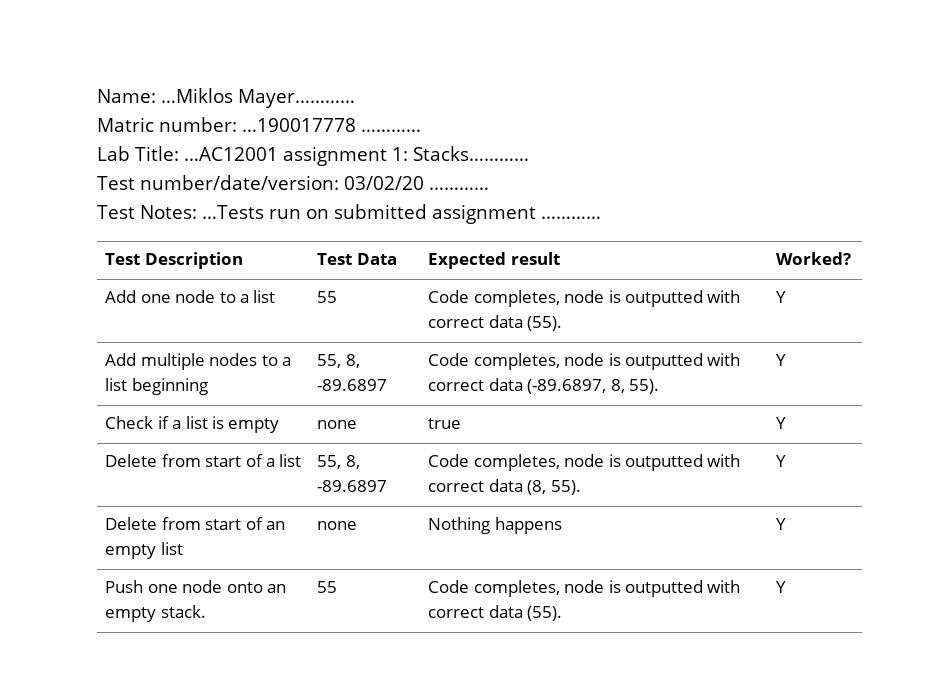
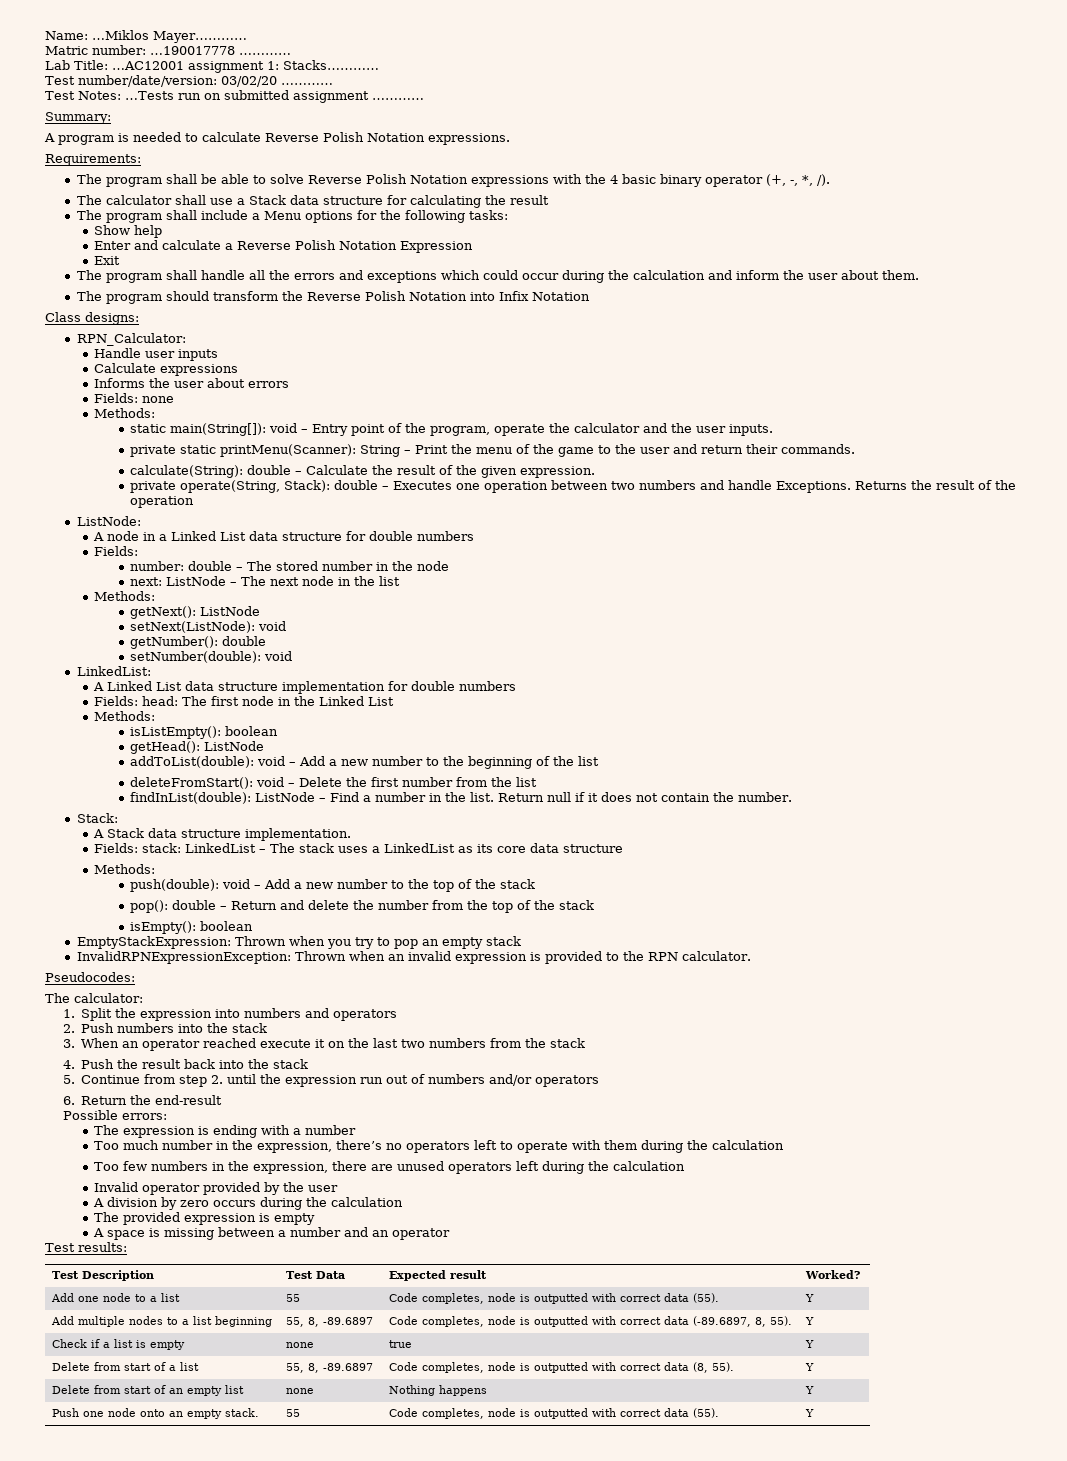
(601, 217) none -> [45,112,111,124] [44,132,510,145] [45,154,141,166] [76,174,830,187] [76,195,549,208] [76,210,508,223] [94,225,163,238] [94,240,474,253] [94,256,121,265] [76,270,919,283] [76,291,590,304] [45,312,139,325] [76,333,186,346] [94,348,219,361] [94,363,239,376] [94,378,290,388] [94,393,175,403] [94,408,156,418] [129,423,773,436] [129,444,855,457] [129,465,595,478] [129,480,1016,493] [129,496,194,508] [76,516,141,526] [93,531,475,541] [94,546,139,556] [129,561,449,571] [129,576,400,586] [94,591,156,601] [129,606,260,619] [129,621,286,633] [129,636,266,649] [129,651,292,663] [76,666,151,676] [93,681,517,694] [94,696,395,706] [94,711,156,721] [129,726,278,739] [129,741,264,754] [129,756,599,769] [129,777,537,789] [129,792,792,804] [76,813,118,823] [93,828,352,841] [94,843,624,853] [94,864,156,874] [129,879,535,892] [129,900,594,913] [129,921,253,934] [76,936,521,949] [76,951,751,964] [45,972,135,982] [45,993,143,1003] [62,1008,398,1021] [62,1023,268,1033] [62,1038,586,1051] [62,1059,309,1069] [62,1074,600,1087] [62,1095,223,1105] [62,1110,167,1120] [94,1125,357,1138] [94,1140,785,1153] [94,1161,686,1174] [94,1182,339,1195] [93,1197,404,1210] [94,1212,316,1225] [93,1227,451,1240] [45,1242,127,1252] // Summary: // A program is needed to calculate Reverse Polish Notation expressions. // Requirements: // The program shall be able to solve Reverse Polish Notation expressions with the 4 basic binary operator (+, -, *, /). // The calculator shall use a Stack data structure for calculating the result // The program shall include a Menu options for the following tasks: // Show help // Enter and calculate a Reverse Polish Notation Expression // Exit // The program shall handle all the errors and exceptions which could occur during the calculation and inform the user about them. // The program should transform the Reverse Polish Notation into Infix Notation // Class designs: // RPN_Calculator: // Handle user inputs // Calculate expressions // Informs the user about errors // Fields: none // Methods: // static main(String[]): void – Entry point of the program, operate the calculator and the user inputs. // private static printMenu(Scanner): String – Print the menu of the game to the user and return their commands. // calculate(String): double – Calculate the result of the given expression. // private operate(String, Stack): double – Executes one operation between two numbers and handle Exceptions. Returns the result of the operation // ListNode: // A node in a Linked List data structure for double numbers // Fields: // number: double – The stored number in the node // next: ListNode – The next node in the list // Methods: // getNext(): ListNode // setNext(ListNode): void // getNumber(): double // setNumber(double): void // LinkedList: // A Linked List data structure implementation for double numbers // Fields: head: The first node in the Linked List // Methods: // isListEmpty(): boolean // getHead(): ListNode // addToList(double): void – Add a new number to the beginning of the list // deleteFromStart(): void – Delete the first number from the list // findInList(double): ListNode – Find a number in the list. Return null if it does not contain the number. // Stack: // A Stack data structure implementation. // Fields: stack: LinkedList – The stack uses a LinkedList as its core data structure // Methods: // push(double): void – Add a new number to the top of the stack // pop(): double – Return and delete the number from the top of the stack // isEmpty(): boolean // EmptyStackExpression: Thrown when you try to pop an empty stack // InvalidRPNExpressionException: Thrown when an invalid expression is provided to the RPN calculator. // Pseudocodes: // The calculator: // 1. Split the expression into numbers and operators // 2. Push numbers into the stack // 3. When an operator reached execute it on the last two numbers from the stack // 4. Push the result back into the stack // 5. Continue from step 2. until the expression run out of numbers and/or operators // 6. Return the end-result // Possible errors: // The expression is ending with a number // Too much number in the expression, there’s no operators left to operate with them during the calculation // Too few numbers in the expression, there are unused operators left during the calculation // Invalid operator provided by the user // A division by zero occurs during the calculation // The provided expression is empty // A space is missing between a number and an operator // Test results:

